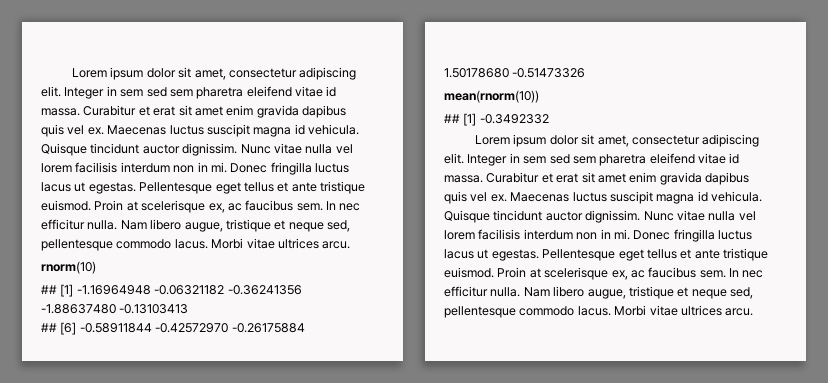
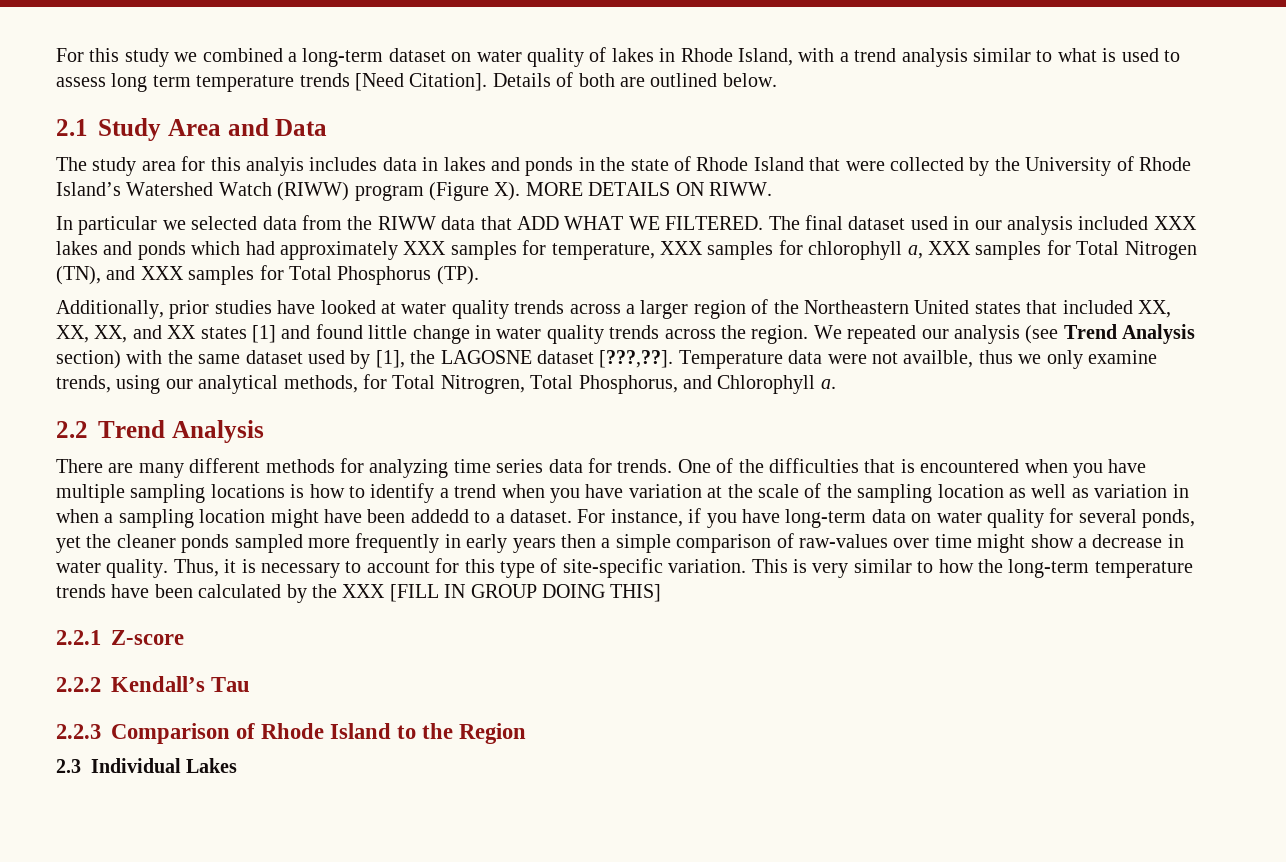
[72,67,357,80] [41,86,337,99] [41,105,346,118] [41,124,359,137] [41,143,353,156] [41,162,349,175] [41,181,365,194] [41,200,361,213] [41,219,350,232] [41,238,351,251] [41,261,96,274] [41,284,302,297] [41,304,189,314] [41,322,305,335] [444,68,586,78] [444,90,539,103] [444,113,549,126] [475,134,760,147] [444,153,740,166] [444,172,749,185] [444,191,762,204] [444,210,756,223] [444,229,752,242] [444,248,768,261] [444,267,764,280] [444,286,753,299] [444,305,754,318] Lorem ipsum dolor sit amet, consectetur adipiscing elit. Integer in sem sed sem pharetra eleifend vitae id massa. Curabitur et erat sit amet enim gravida dapibus quis vel ex. Maecenas luctus suscipit magna id vehicula. Quisque tincidunt auctor dignissim. Nunc vitae nulla vel lorem facilisis interdum non in mi. Donec fringilla luctus lacus ut egestas. Pellentesque eget tellus et ante tristique euismod. Proin at scelerisque ex, ac faucibus sem. In nec efficitur nulla. Nam libero augue, tristique et neque sed, pellentesque commodo lacus. Morbi vitae ultrices arcu. // rnorm(10) // ## [1] -1.16964948 -0.06321182 -0.36241356 -1.88637480 -0.13103413 // ## [6] -0.58911844 -0.42572970 -0.26175884 1.50178680 -0.51473326 // mean(rnorm(10)) // ## [1] -0.3492332 // Lorem ipsum dolor sit amet, consectetur adipiscing elit. Integer in sem sed sem pharetra eleifend vitae id massa. Curabitur et erat sit amet enim gravida dapibus quis vel ex. Maecenas luctus suscipit magna id vehicula. Quisque tincidunt auctor dignissim. Nunc vitae nulla vel lorem facilisis interdum non in mi. Donec fringilla luctus lacus ut egestas. Pellentesque eget tellus et ante tristique euismod. Proin at scelerisque ex, ac faucibus sem. In nec efficitur nulla. Nam libero augue, tristique et neque sed, pellentesque commodo lacus. Morbi vitae ultrices arcu. -> [56,47,1180,67] [56,72,777,92] [56,118,328,141] [56,156,1191,176] [56,182,772,201] [56,215,1197,235] [56,240,1197,260] [56,265,479,285] [56,299,1171,319] [56,324,1196,344] [56,350,1157,369] [56,374,836,394] [56,420,264,443] [56,458,1147,478] [56,483,1189,503] [56,508,1196,528] [56,533,1184,553] [56,558,1193,578] [56,584,662,603] [56,630,184,645] [56,676,251,692] [56,723,527,744] [56,758,238,773] For this study we combined a long-term dataset on water quality of lakes in Rhode Island, with a trend analysis similar to what is used to assess long term temperature trends [Need Citation]. Details of both are outlined below. // 2.1 Study Area and Data // The study area for this analyis includes data in lakes and ponds in the state of Rhode Island that were collected by the University of Rhode Island’s Watershed Watch (RIWW) program (Figure X). MORE DETAILS ON RIWW. // In particular we selected data from the RIWW data that ADD WHAT WE FILTERED. The final dataset used in our analysis included XXX lakes and ponds which had approximately XXX samples for temperature, XXX samples for chlorophyll a, XXX samples for Total Nitrogen (TN), and XXX samples for Total Phosphorus (TP). // Additionally, prior studies have looked at water quality trends across a larger region of the Northeastern United states that included XX, XX, XX, and XX states [1] and found little change in water quality trends across the region. We repeated our analysis (see Trend Analysis section) with the same dataset used by [1], the LAGOSNE dataset [???,??]. Temperature data were not availble, thus we only examine trends, using our analytical methods, for Total Nitrogren, Total Phosphorus, and Chlorophyll a. // 2.2 Trend Analysis // There are many different methods for analyzing time series data for trends. One of the difficulties that is encountered when you have multiple sampling locations is how to identify a trend when you have variation at the scale of the sampling location as well as variation in when a sampling location might have been addedd to a dataset. For instance, if you have long-term data on water quality for several ponds, yet the cleaner ponds sampled more frequently in early years then a simple comparison of raw-values over time might show a decrease in water quality. Thus, it is necessary to account for this type of site-specific variation. This is very similar to how the long-term temperature trends have been calculated by the XXX [FILL IN GROUP DOING THIS] // 2.2.1 Z-score // 2.2.2 Kendall’s Tau // 2.2.3 Comparison of Rhode Island to the Region // 2.3 Individual Lakes

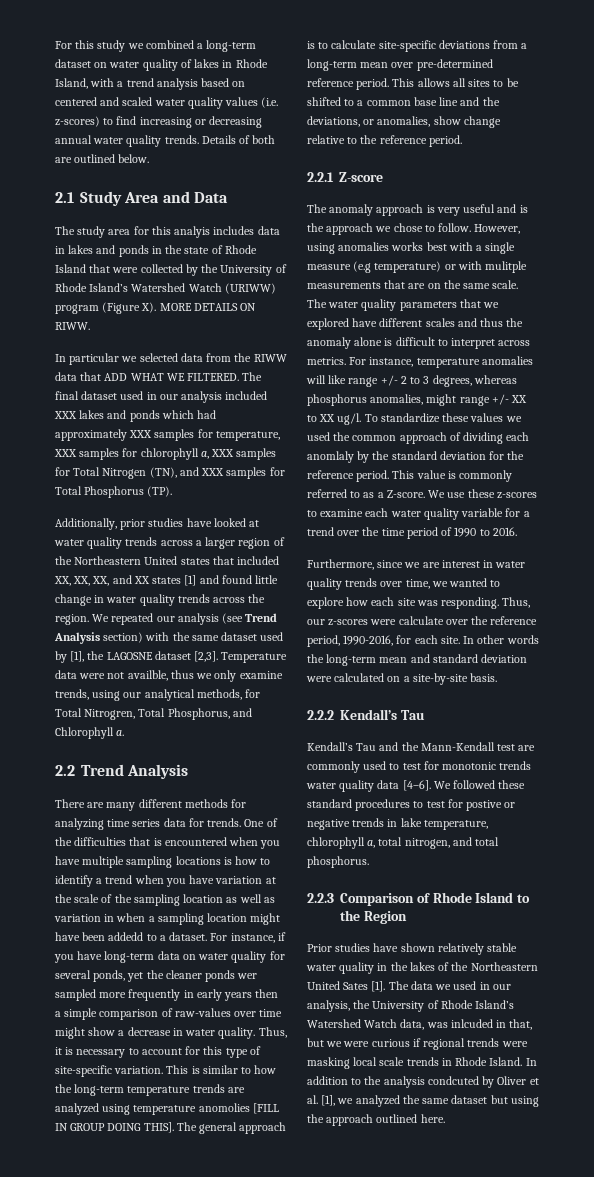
[972,48,1180,62] [56,73,488,92] similar to what is used to assess long term temperature trends [Need Citation]. -> [201,78,246,87] [55,97,279,109] [55,116,263,128] [55,135,199,147] based on centered and scaled water quality values (i.e. z-scores) to find increasing or decreasing annual water quality trends.
[277,182,350,201] (RIWW) -> [224,283,276,294] (URIWW)
[599,350,674,368] [???,??]. -> [194,651,219,662] [2,3].
(230, 543) none -> [237,973,258,979] wer
[812,563,849,578] very -> (200, 1070) none
[111,584,662,603] [56,630,184,645] [56,676,251,692] have been calculated by the XXX [FILL IN GROUP DOING THIS] // 2.2.1 Z-score // 2.2.2 Kendall’s Tau -> [227,1087,245,1093] [55,1103,279,1115] [55,1122,287,1134] [307,40,528,52] [307,59,493,71] [307,78,519,90] [307,97,500,106] [307,116,501,128] [307,135,462,147] [307,172,383,182] [307,204,528,216] [307,223,521,235] [307,242,516,254] [307,261,528,273] [307,280,519,289] [307,299,500,311] [307,318,524,330] [307,337,531,349] [307,356,533,368] [306,375,517,387] [307,394,528,406] [307,413,522,425] [307,432,530,444] [307,451,525,463] [307,470,513,482] [307,489,537,499] [307,508,530,520] [307,527,517,539] [307,559,526,570] [307,578,501,590] [307,597,531,609] [307,616,538,626] [307,635,539,647] [307,654,528,666] [306,673,498,685] [307,709,425,720] [307,742,536,751] [307,761,532,773] [306,780,526,792] [307,799,516,811] [307,818,488,830] [307,837,500,849] [307,856,369,868] are analyzed using temperature anomolies [FILL IN GROUP DOING THIS]. The general approach is to calculate site-specific deviations from a long-term mean over pre-determined reference period. This allows all sites to be shifted to a common base line and the deviations, or anomalies, show change relative to the reference period. // 2.2.1 Z-score // The anomaly approach is very useful and is the approach we chose to follow. However, using anomalies works best with a single measure (e.g temperature) or with mulitple measurements that are on the same scale. The water quality parameters that we explored have different scales and thus the anomaly alone is difficult to interpret across metrics. For instance, temperature anomalies will like range +/- 2 to 3 degrees, whereas phosphorus anomalies, might range +/- XX to XX ug/l. To standardize these values we used the common approach of dividing each anomlaly by the standard deviation for the reference period. This value is commonly referred to as a Z-score. We use these z-scores to examine each water quality variable for a trend over the time period of 1990 to 2016. // Furthermore, since we are interest in water quality trends over time, we wanted to explore how each site was responding. Thus, our z-scores were calculate over the reference period, 1990-2016, for each site. In other words the long-term mean and standard deviation were calculated on a site-by-site basis. // 2.2.2 Kendall’s Tau // Kendall’s Tau and the Mann-Kendall test are commonly used to test for monotonic trends water quality data [4–6]. We followed these standard procedures to test for postive or negative trends in lake temperature, chlorophyll a, total nitrogen, and total phosphorus.
[56,758,238,773] 2.3 Individual Lakes -> [307,943,518,955] [306,962,538,974] [307,981,511,992] [307,1000,515,1012] [307,1019,533,1030] [307,1038,528,1050] [307,1057,537,1069] [307,1076,539,1088] [307,1095,539,1107] [307,1114,445,1126] Prior studies have shown relatively stable water quality in the lakes of the Northeastern United Sates [1]. The data we used in our analysis, the University of Rhode Island’s Watershed Watch data, was inlcuded in that, but we were curious if regional trends were masking local scale trends in Rhode Island. In addition to the analysis condcuted by Oliver et al. [1], we analyzed the same dataset but using the approach outlined here.

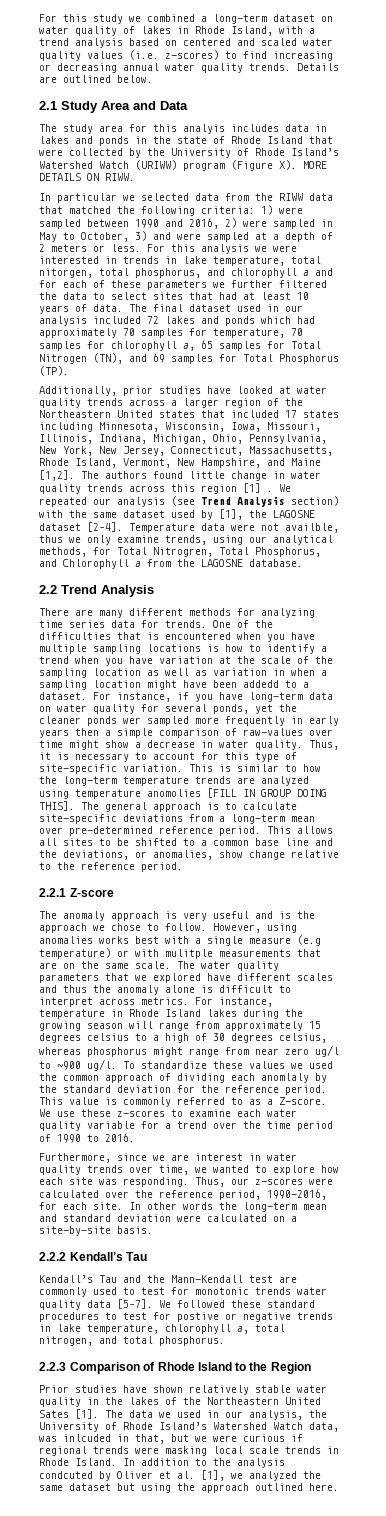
[239,135,276,144] of both -> (339, 67) none
[104,373,240,381] ADD WHAT WE FILTERED. -> [69,205,303,216] [39,218,333,229] [39,231,333,242] [39,244,297,254] [39,256,321,266] [39,268,333,278] [39,280,327,290] [39,292,309,300] [39,304,123,314] matched the following criteria: 1) were sampled between 1990 and 2016, 2) were sampled in May to October, 3) and were sampled at a depth of 2 meters or less. For this analysis we were interested in trends in lake temperature, total nitorgen, total phosphorus, and chlorophyll a and for each of these parameters we further filtered the data to select sites that had at least 10 years of data.
[54,411,77,419] XXX -> [147,316,159,324] 72
[129,430,153,438] XXX -> [123,328,135,336] 70
[54,449,77,457] XXX -> [291,328,303,336] 70
[211,449,235,457] XXX -> [201,340,213,349] 65
[201,468,225,476] XXX -> [153,353,165,363] 69
[54,575,219,586] XX, XX, XX, and XX states [1] and -> [285,410,339,418] [39,422,321,432] [39,434,327,444] [39,446,333,456] [39,458,321,468] [39,470,147,481] 17 states including Minnesota, Wisconsin, Iowa, Missouri, Illinois, Indiana, Michigan, Ohio, Pennsylvania, New York, New Jersey, Connecticut, Massachusetts, Rhode Island, Vermont, New Hampshire, and Maine [1,2]. The authors
[248,594,266,603] [55,614,89,625] the region. -> [171,483,273,494] this region [1] .
[194,651,219,662] [2,3]. -> [87,522,123,532] [2–4].
[116,730,125,736] a. -> [135,559,303,567] a from the LAGOSNE database.
[481,356,533,365] [306,375,472,387] anomalies will like range +/- 2 to 3 degrees, -> [111,1009,303,1019] [39,1021,321,1031] [39,1033,327,1043] in Rhode Island lakes during the growing season will range from approximately 15 degrees celsius to a high of 30 degrees celsius,
[370,394,424,405] anomalies, -> (147, 1052) none
[491,394,528,405] [307,414,336,422] +/- XX to XX -> [225,1045,339,1057] [39,1061,81,1070] from near zero ug/l to ~900
[398,616,444,625] calculate -> [39,1190,99,1198] calculated
[402,780,431,791] [4–6]. -> [117,1299,153,1309] [5–7].

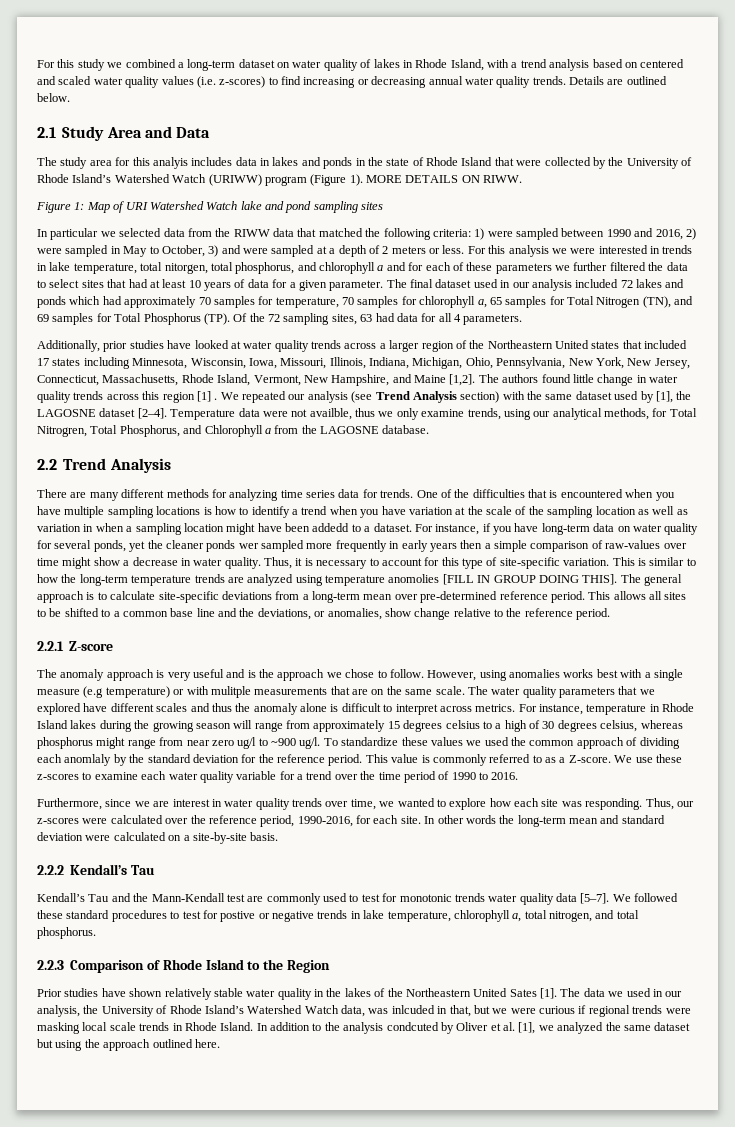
[279,160,297,170] X). -> [349,174,363,186] 1).
(135, 177) none -> [36,201,384,213] // Figure 1: Map of URI Watershed Watch lake and pond sampling sites
[93,304,123,312] data. -> [247,279,384,291] data for a given parameter.
(69, 371) none -> [233,313,523,325] Of the 72 sampling sites, 63 had data for all 4 parameters.

